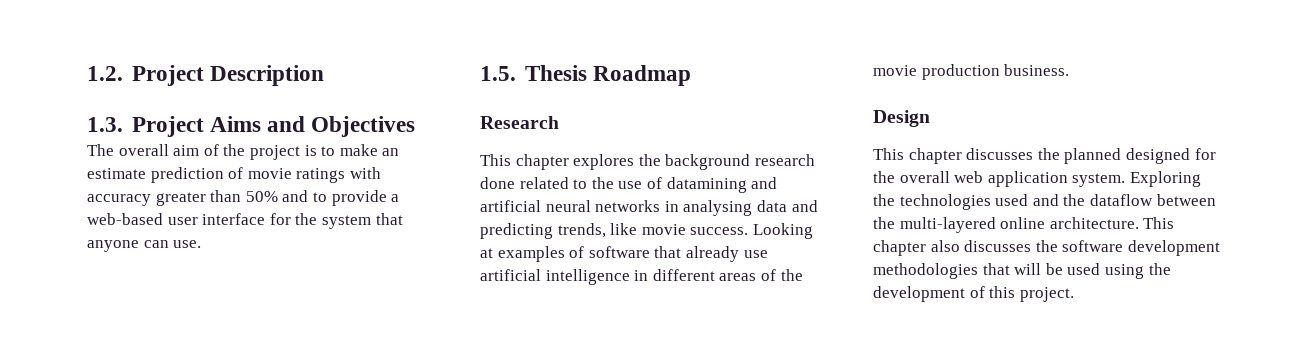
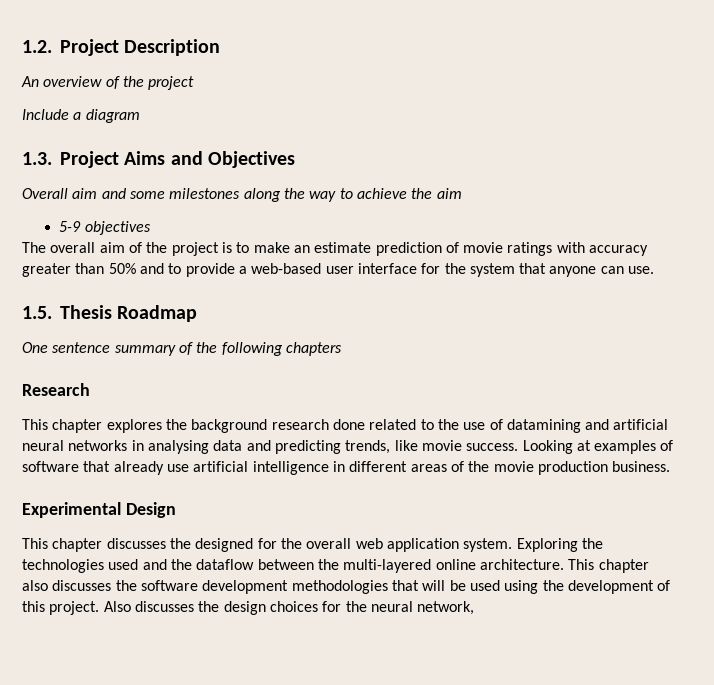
(324, 75) none -> [21,76,195,90] [22,109,140,123] // An overview of the project // Include a diagram
(416, 126) none -> [22,188,462,202] [59,221,151,235] // Overall aim and some milestones along the way to achieve the aim // 5-9 objectives
(691, 75) none -> [22,342,342,356] // One sentence summary of the following chapters
(1070, 70) none -> [22,502,121,518] Experimental
[1064,148,1122,164] planned -> (191, 543) none
(1074, 294) none -> [103,601,475,615] Also discusses the design choices for the neural network,

